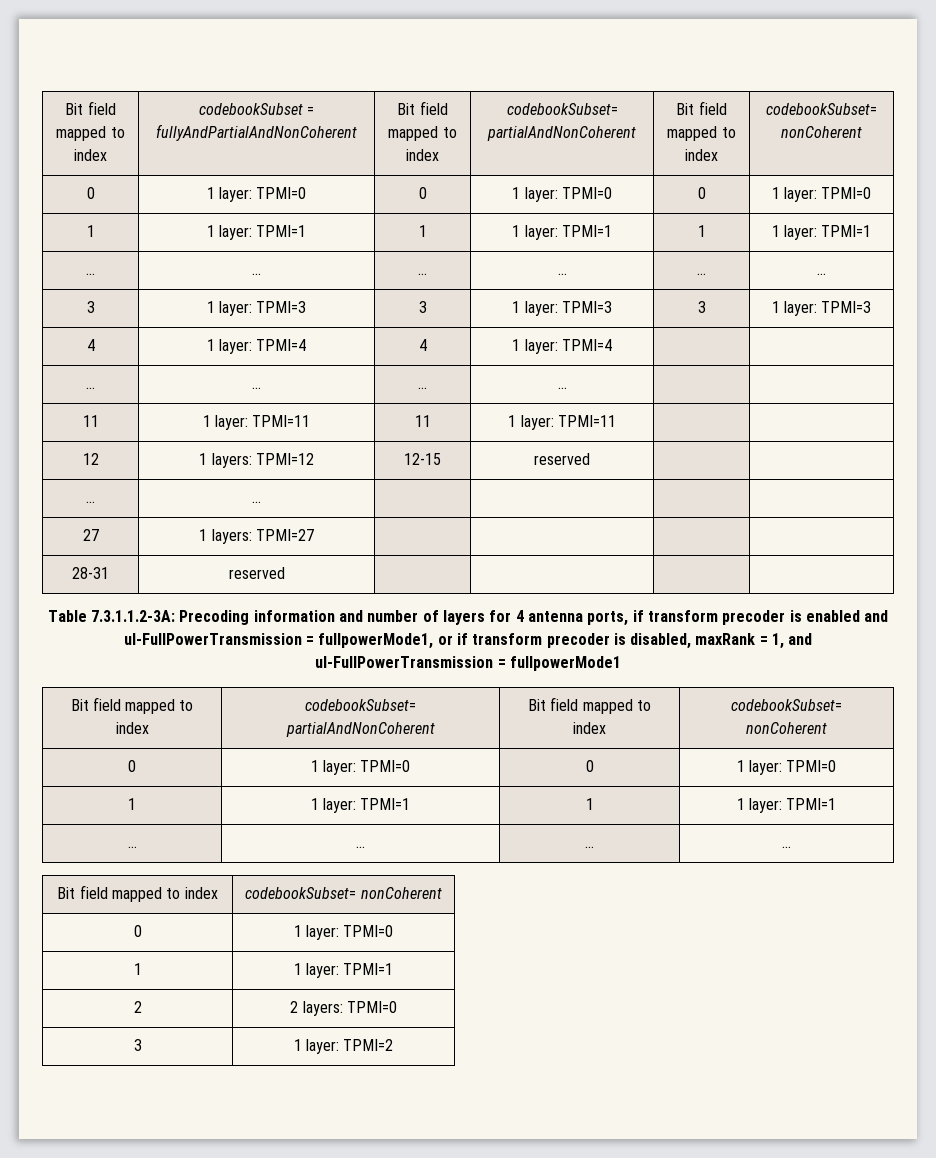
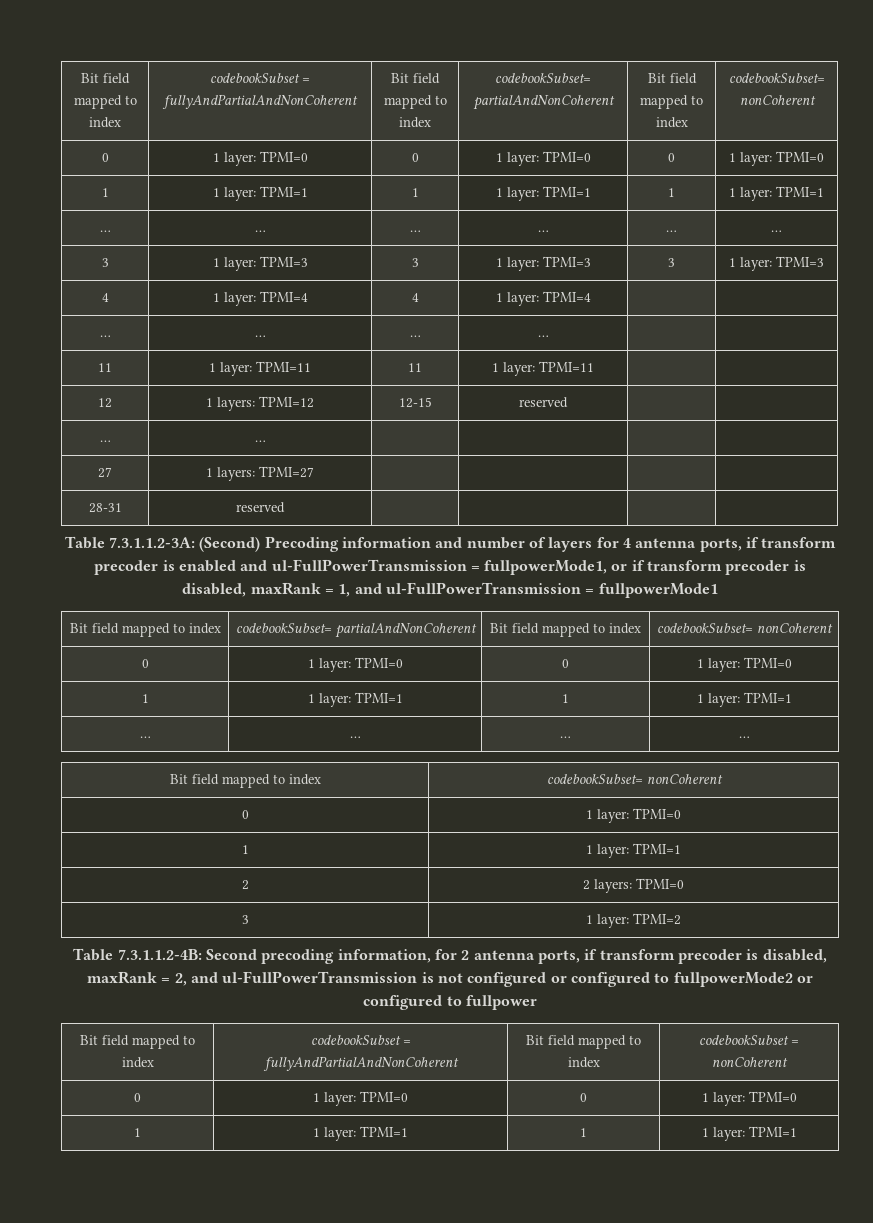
(176, 616) none -> [199,537,261,552] (Second)
(394, 1045) none -> [73,948,827,964] [87,971,813,987] [363,995,537,1010] [80,1035,195,1049] [121,1057,154,1068] [310,1035,411,1045] [262,1056,459,1071] [526,1035,641,1049] [567,1057,600,1068] [699,1035,799,1045] [712,1057,788,1067] [134,1093,141,1102] [313,1091,408,1106] [580,1093,587,1102] [701,1091,797,1106] [134,1128,141,1137] [313,1126,408,1141] [580,1128,587,1137] [701,1126,797,1141] // Table 7.3.1.1.2-4B: Second precoding information, for 2 antenna ports, if transform precoder is disabled, maxRank = 2, and ul-FullPowerTransmission is not configured or configured to fullpowerMode2 or configured to fullpower // Bit field mapped to index | codebookSubset = fullyAndPartialAndNonCoherent | Bit field mapped to index | codebookSubset = nonCoherent // 0 | 1 layer: TPMI=0 | 0 | 1 layer: TPMI=0 // 1 | 1 layer: TPMI=1 | 1 | 1 layer: TPMI=1

